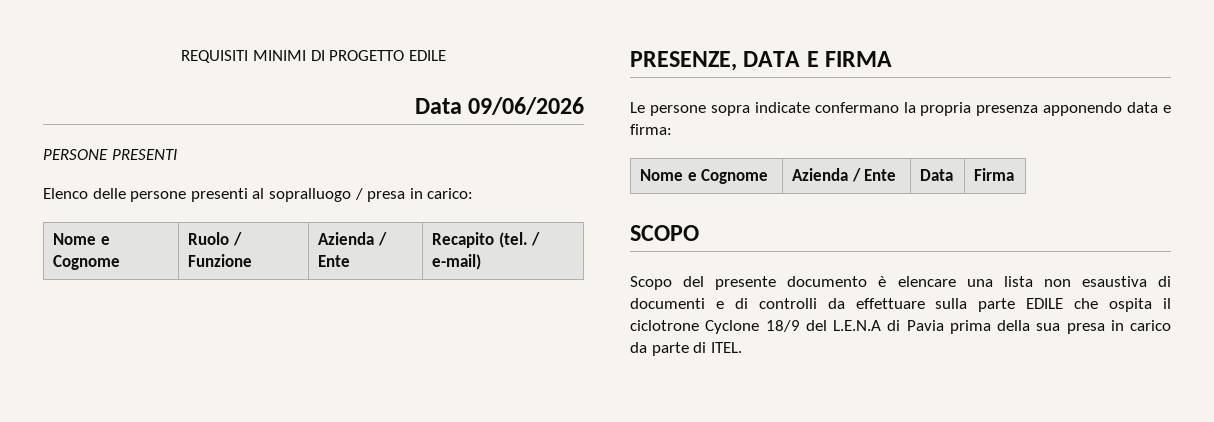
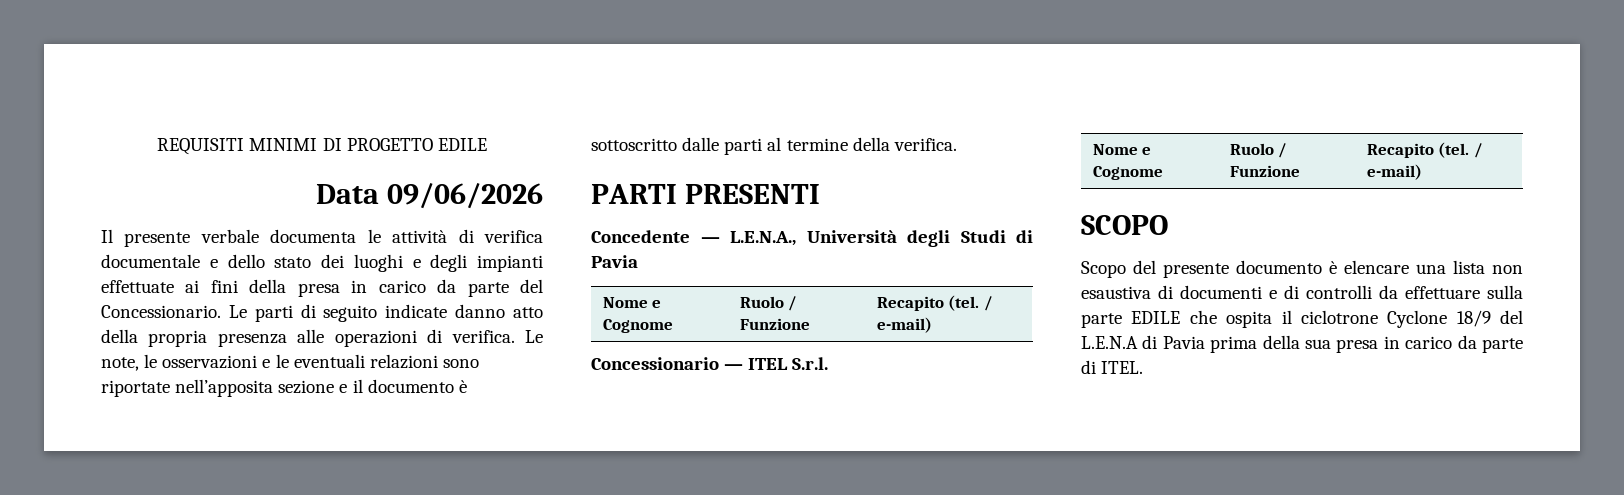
[43,149,177,160] [43,188,474,202] [53,233,110,245] [53,255,121,270] [188,232,242,246] [188,254,253,267] [318,232,387,246] [318,255,351,267] [432,232,541,248] [432,254,482,270] [630,51,893,71] [630,102,1171,116] [630,124,672,135] [640,169,769,184] [792,168,897,182] [920,169,954,181] [974,168,1015,181] PERSONE PRESENTI // Elenco delle persone presenti al sopralluogo / presa in carico: // Nome e Cognome | Ruolo / Funzione | Azienda / Ente | Recapito (tel. / e-mail) // PRESENZE, DATA E FIRMA // Le persone sopra indicate confermano la propria presenza apponendo data e firma: // Nome e Cognome | Azienda / Ente | Data | Firma -> [101,229,543,247] [101,254,543,272] [101,279,543,297] [101,304,543,322] [101,329,544,347] [101,354,479,371] [101,379,467,397] [591,137,957,155] [591,184,820,204] [591,230,1033,247] [591,255,638,268] [602,297,662,308] [602,319,673,333] [739,296,798,311] [739,318,810,330] [876,295,993,311] [876,317,932,333] [591,357,829,370] [1092,144,1152,155] [1092,166,1163,180] [1229,143,1288,158] [1229,165,1300,177] [1366,142,1483,158] [1366,164,1422,180] Il presente verbale documenta le attività di verifica documentale e dello stato dei luoghi e degli impianti effettuate ai fini della presa in carico da parte del Concessionario. Le parti di seguito indicate danno atto della propria presenza alle operazioni di verifica. Le note, le osservazioni e le eventuali relazioni sono riportate nell’apposita sezione e il documento è sottoscritto dalle parti al termine della verifica. // PARTI PRESENTI // Concedente — L.E.N.A., Università degli Studi di Pavia // Nome e Cognome | Ruolo / Funzione | Recapito (tel. / e-mail) // Concessionario — ITEL S.r.l. // Nome e Cognome | Ruolo / Funzione | Recapito (tel. / e-mail)

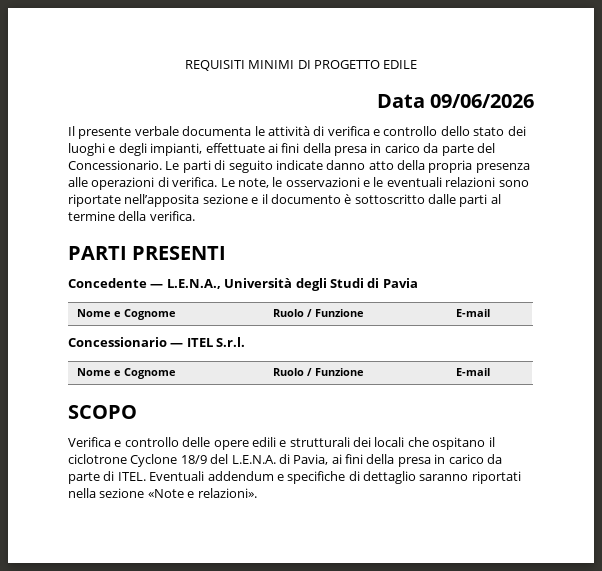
[101,254,218,268] documentale e -> [373,126,438,136] e controllo
[477,255,543,272] impianti -> [150,143,203,156] impianti,
[876,295,993,311] [876,317,932,333] Recapito (tel. / e-mail) -> [455,309,490,317] E-mail
[1366,142,1483,158] [1366,164,1422,180] [1081,215,1168,235] [1081,260,1523,278] [1081,285,1523,299] [1081,310,1273,328] Recapito (tel. / e-mail) // SCOPO // Scopo del presente documento è elencare una lista non esaustiva di documenti e di controlli da effettuare sulla parte EDILE che ospita -> [455,368,490,376] [68,405,137,419] [68,437,486,450] E-mail // SCOPO // Verifica e controllo delle opere edili e strutturali dei locali che ospitano
[1081,335,1331,353] L.E.N.A di Pavia prima della sua -> [231,454,395,465] L.E.N.A. di Pavia, ai fini della
(1144, 367) none -> [149,471,521,484] [68,488,257,498] Eventuali addendum e specifiche di dettaglio saranno riportati nella sezione «Note e relazioni».

